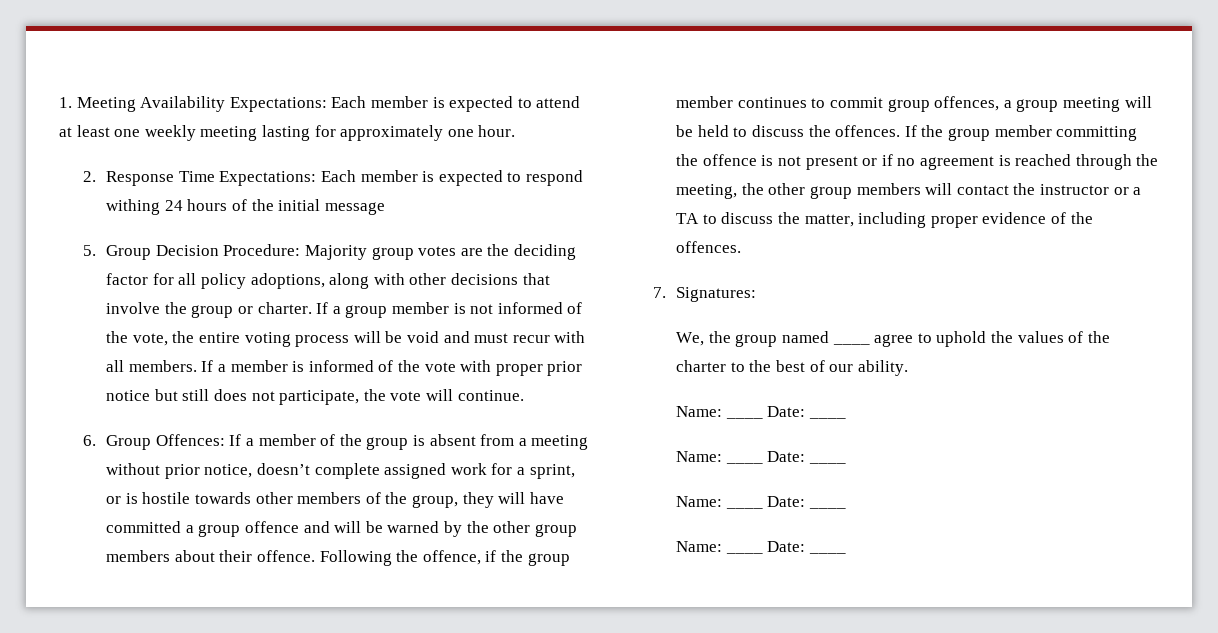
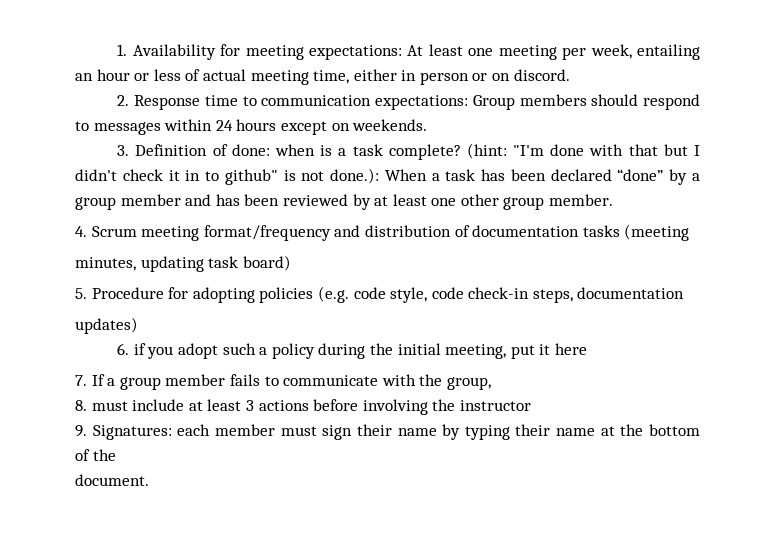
[76,96,581,112] [59,125,516,141] [82,170,583,186] [106,199,385,215] [82,244,576,260] [106,273,550,289] [106,302,583,318] [106,331,586,347] [106,360,583,376] [106,389,524,405] [82,434,589,450] [106,463,575,479] [106,492,564,508] [106,521,577,537] [106,550,570,566] [676,96,1152,112] [676,125,1138,141] [676,154,1159,170] [676,183,1142,199] [676,212,1093,228] [676,241,742,253] [652,287,757,302] [676,331,829,347] [832,331,1110,347] [676,360,908,376] [676,406,723,417] [725,417,763,419] [767,406,806,417] [808,417,846,419] [676,451,723,462] [725,462,763,464] [767,451,806,462] [808,462,846,464] [676,496,723,507] [725,507,763,509] [767,496,806,507] [808,507,846,509] [676,541,723,552] [725,552,763,554] [767,541,806,552] [808,552,846,554] Meeting Availability Expectations: Each member is expected to attend at least one weekly meeting lasting for approximately one hour. // 2. Response Time Expectations: Each member is expected to respond withing 24 hours of the initial message // 5. Group Decision Procedure: Majority group votes are the deciding factor for all policy adoptions, along with other decisions that involve the group or charter. If a group member is not informed of the vote, the entire voting process will be void and must recur with all members. If a member is informed of the vote with proper prior notice but still does not participate, the vote will continue. // 6. Group Offences: If a member of the group is absent from a meeting without prior notice, doesn’t complete assigned work for a sprint, or is hostile towards other members of the group, they will have committed a group offence and will be warned by the other group members about their offence. Following the offence, if the group member continues to commit group offences, a group meeting will be held to discuss the offences. If the group member committing the offence is not present or if no agreement is reached through the meeting, the other group members will contact the instructor or a TA to discuss the matter, including proper evidence of the offences. // 7. Signatures: // We, the group named ____ agree to uphold the values of the charter to the best of our ability. // Name: ____ Date: ____ // Name: ____ Date: ____ // Name: ____ Date: ____ // Name: ____ Date: ____ -> [132,44,700,60] [75,69,570,85] [117,94,700,110] [75,119,428,135] [117,143,700,160] [75,168,700,185] [75,194,614,210] [75,224,690,241] [75,255,291,272] [75,286,685,303] [75,317,138,334] [117,343,587,359] [75,374,491,390] [75,399,531,415] [75,424,700,440] [75,449,116,461] [75,474,149,486] Availability for meeting expectations: At least one meeting per week, entailing an hour or less of actual meeting time, either in person or on discord. // 2. Response time to communication expectations: Group members should respond to messages within 24 hours except on weekends. // 3. Definition of done: when is a task complete? (hint: "I'm done with that but I didn't check it in to github" is not done.): When a task has been declared “done” by a group member and has been reviewed by at least one other group member. // 4. Scrum meeting format/frequency and distribution of documentation tasks (meeting // minutes, updating task board) // 5. Procedure for adopting policies (e.g. code style, code check-in steps, documentation // updates) // 6. if you adopt such a policy during the initial meeting, put it here // 7. If a group member fails to communicate with the group, // 8. must include at least 3 actions before involving the instructor // 9. Signatures: each member must sign their name by typing their name at the bottom of the // document.

